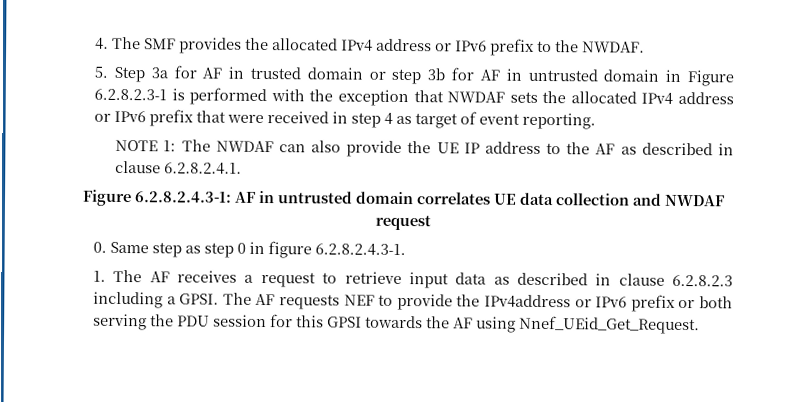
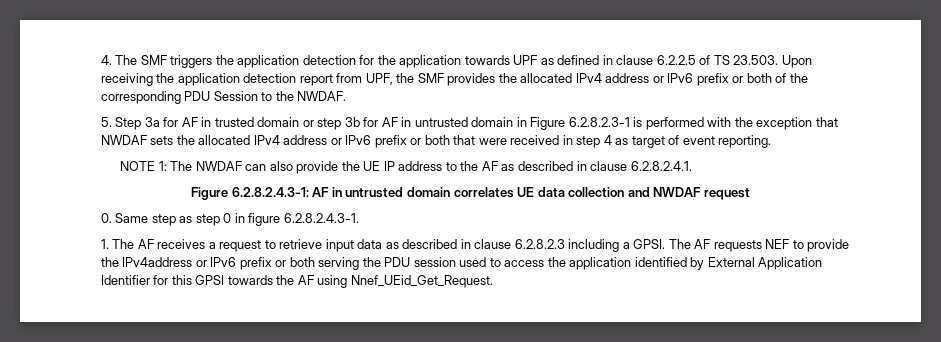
(177, 44) none -> [170,55,812,68] [100,73,444,86] triggers the application detection for the application towards UPF as defined in clause 6.2.2.5 of TS 23.503. Upon receiving the application detection report from UPF, the SMF
(536, 47) none -> [732,73,808,83] [100,91,258,104] or both of the corresponding PDU Session
(195, 118) none -> [410,135,450,145] or both
(268, 321) none -> [459,257,823,270] [100,275,150,285] used to access the application identified by External Application Identifier

